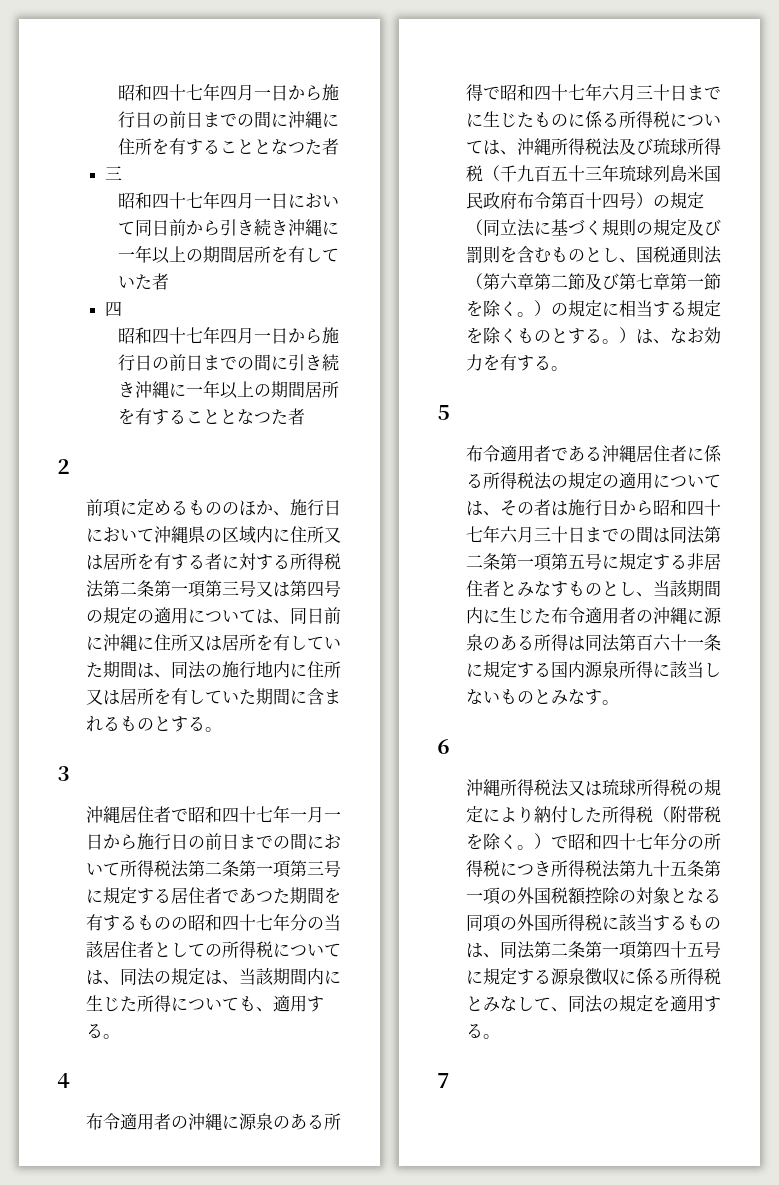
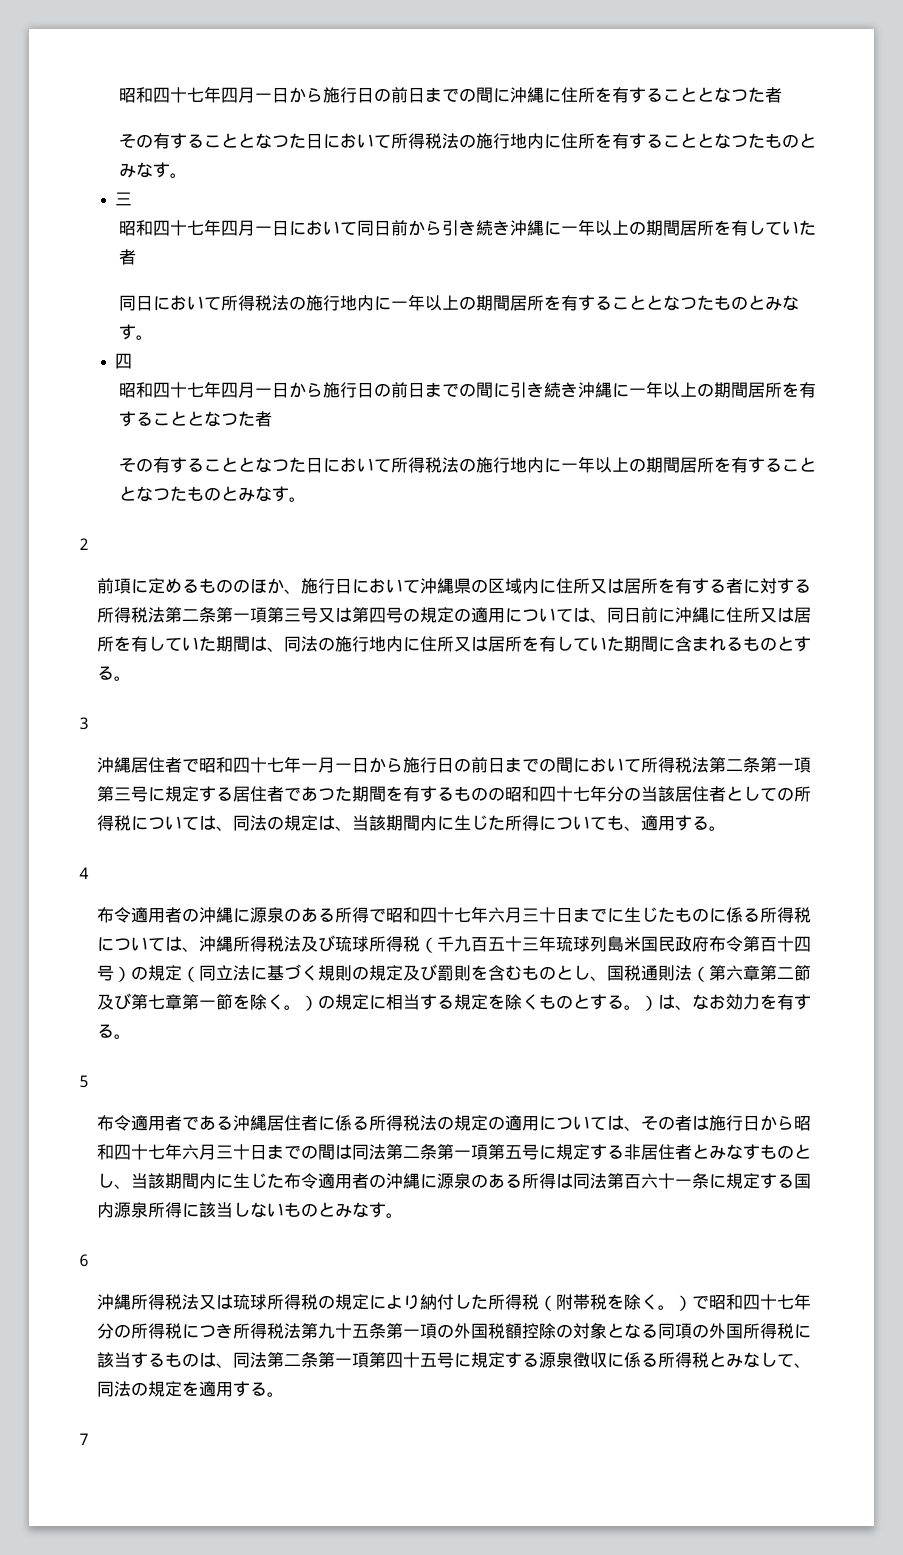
(340, 146) none -> [118,133,816,149] [118,162,187,178] // その有することとなつた日において所得税法の施行地内に住所を有することとなつたものとみなす。
(170, 281) none -> [118,294,799,311] [118,324,153,340] // 同日において所得税法の施行地内に一年以上の期間居所を有することとなつたものとみなす。
(306, 416) none -> [118,456,816,473] [118,486,306,502] // その有することとなつた日において所得税法の施行地内に一年以上の期間居所を有することとなつたものとみなす。

